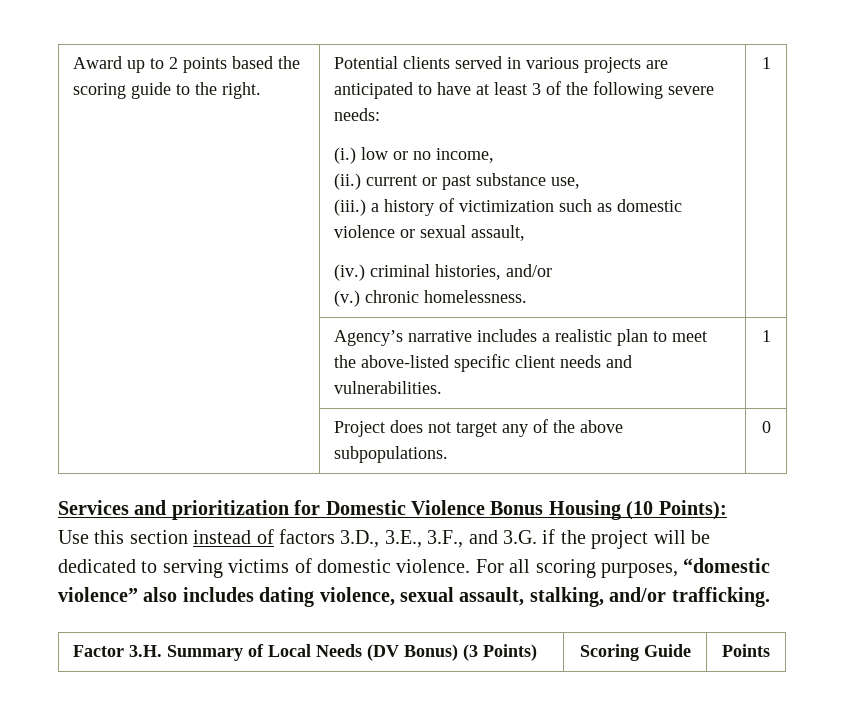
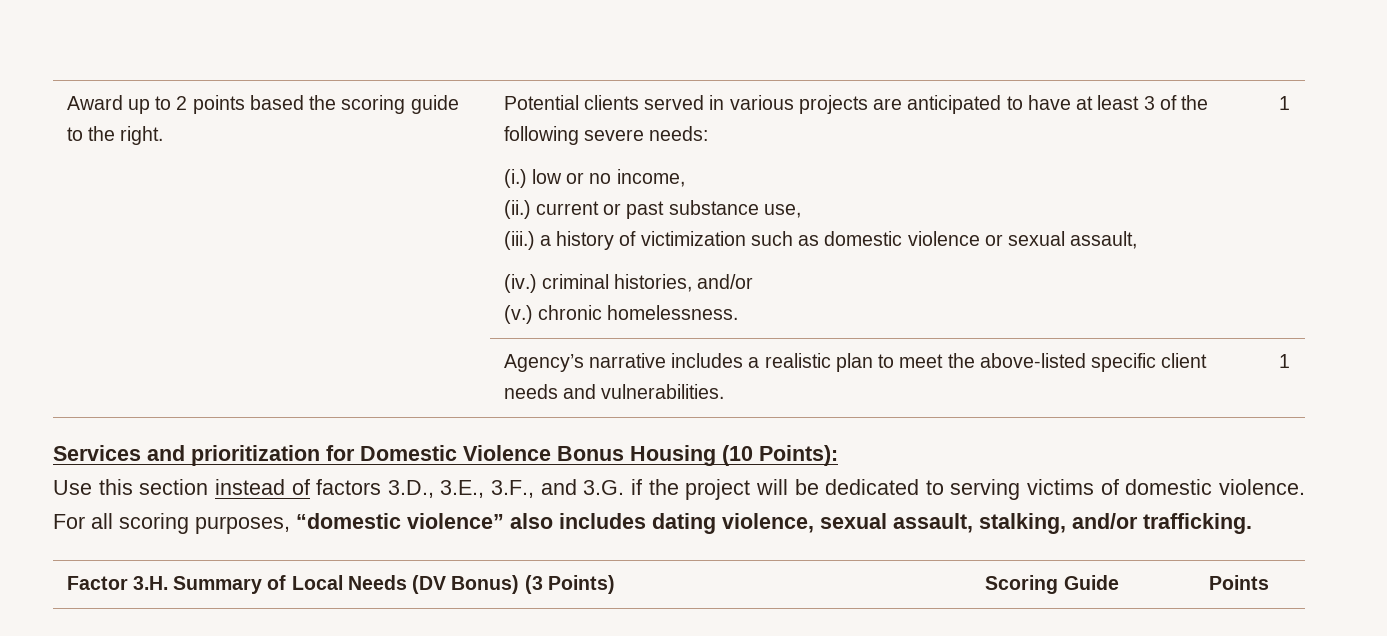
[334,419,624,437] [334,446,449,463] [761,421,771,433] // | Project does not target any of the above subpopulations. | 0 -> (1290, 361) none

